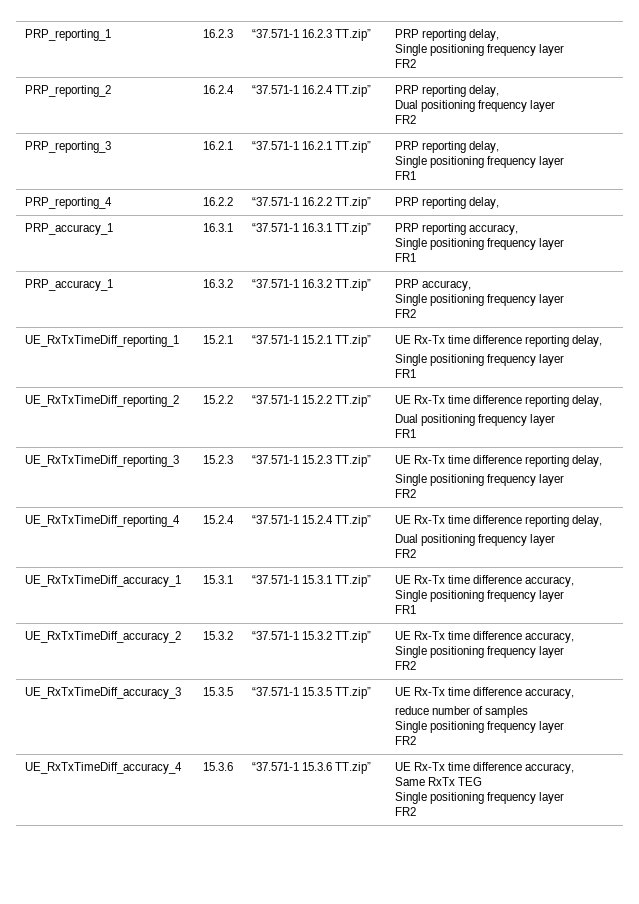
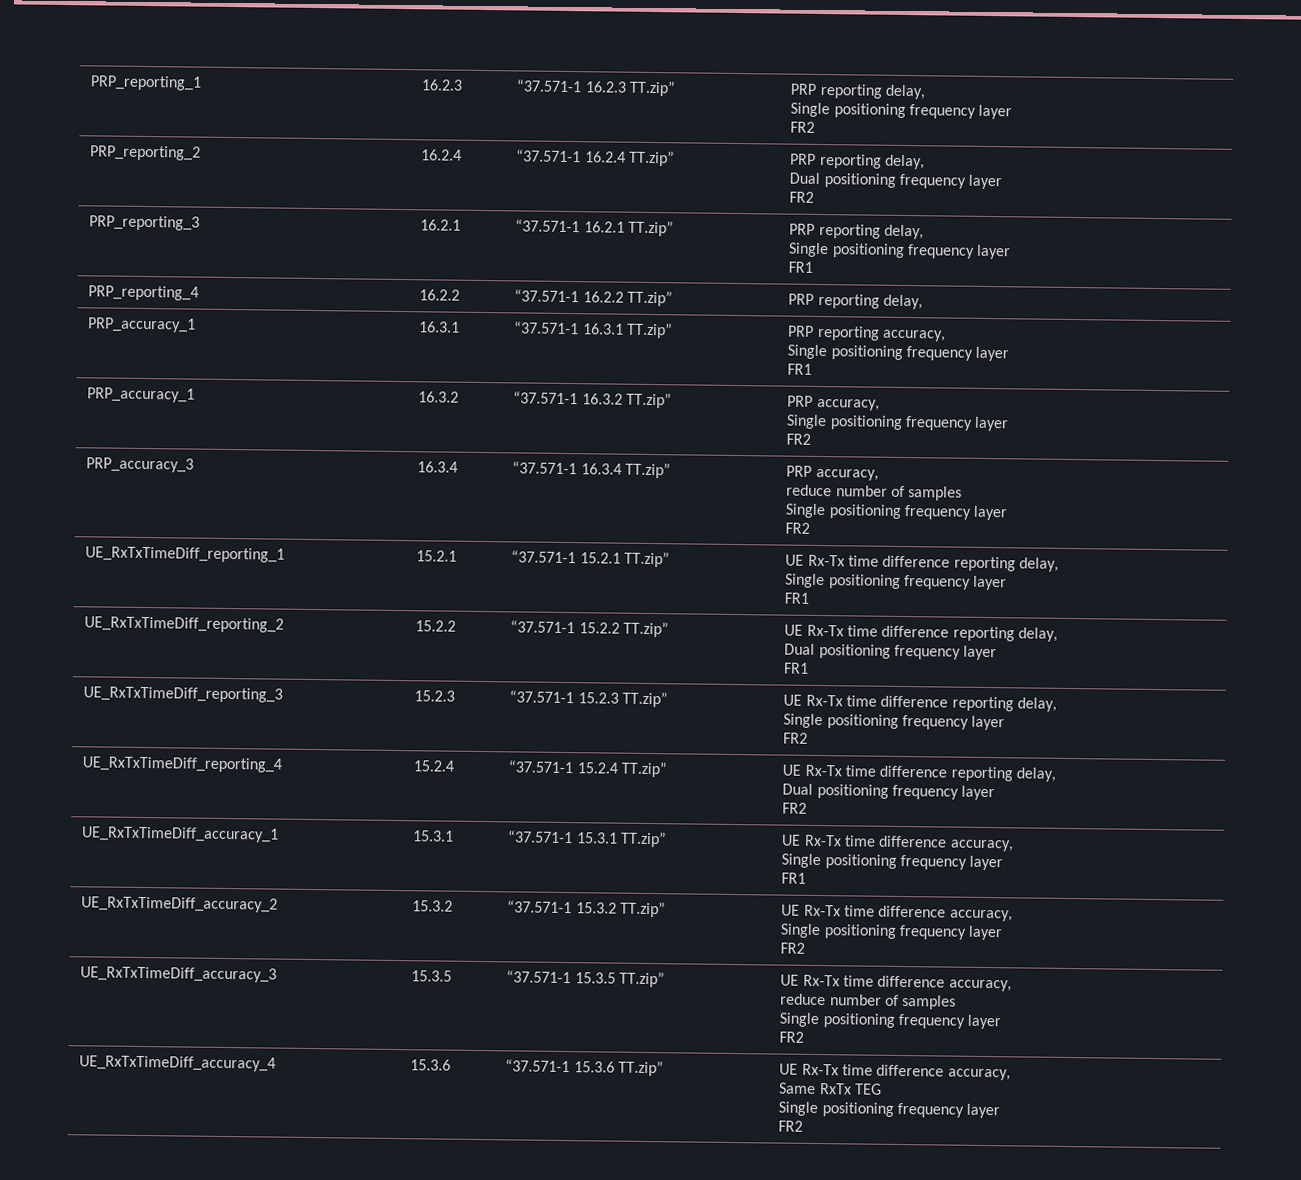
(416, 313) none -> [86,457,195,473] [417,461,459,473] [512,461,671,479] [786,465,879,481] [786,484,963,501] [785,503,1009,521] [785,522,811,534] // PRP_accuracy_3 | 16.3.4 | “37.571-1 16.3.4 TT.zip” | PRP accuracy, // reduce number of samples // Single positioning frequency layer // FR2

